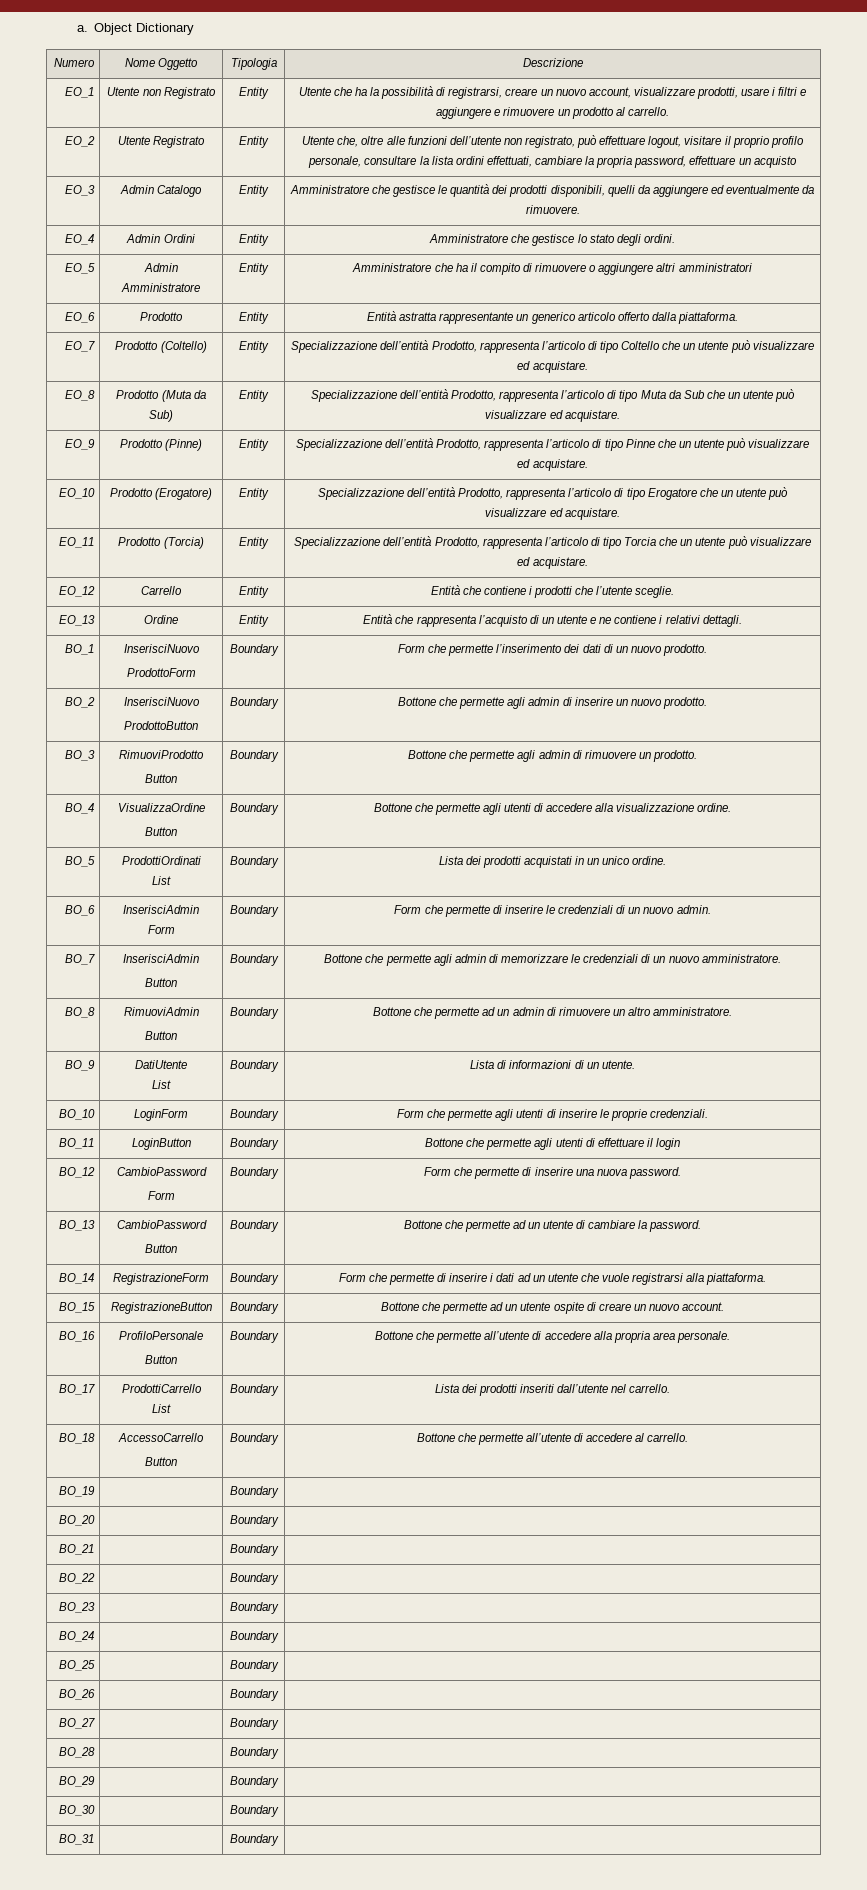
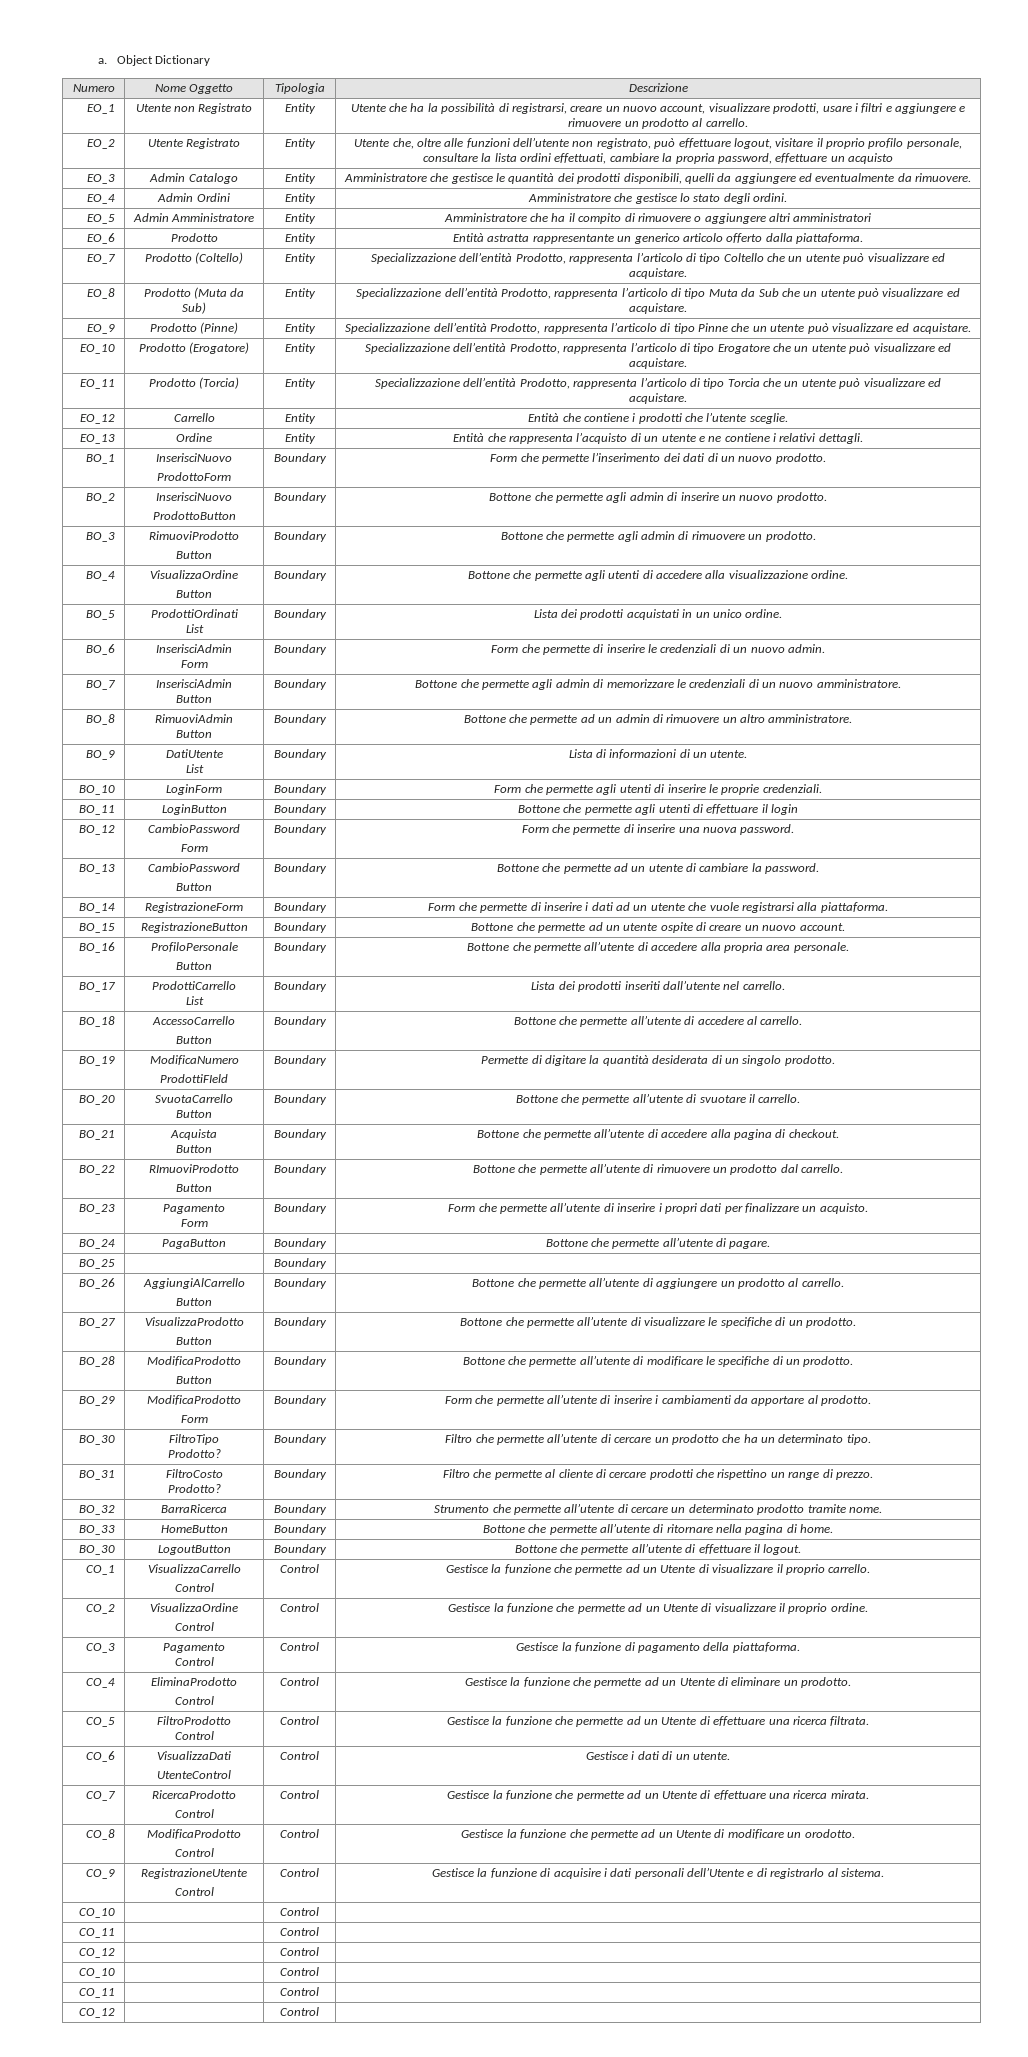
[229,1486,279,1498] | Boundary | -> [149,1055,239,1065] [160,1074,228,1083] [273,1055,327,1066] [481,1055,835,1066] ModificaNumero // ProdottiFIeld | Boundary | Permette di digitare la quantità desiderata di un singolo prodotto.
[229,1515,279,1527] | Boundary | -> [155,1094,233,1103] [176,1110,212,1118] [273,1094,327,1105] [515,1093,801,1105] SvuotaCarrello // Button | Boundary | Bottone che permette all’utente di svuotare il carrello.
[229,1544,279,1556] | Boundary | -> [170,1129,217,1140] [176,1145,212,1153] [273,1129,327,1140] [477,1128,839,1140] Acquista // Button | Boundary | Bottone che permette all’utente di accedere alla pagina di checkout.
[229,1573,279,1585] | Boundary | -> [149,1164,239,1173] [176,1184,212,1192] [273,1164,327,1175] [472,1163,844,1175] RImuoviProdotto // Button | Boundary | Bottone che permette all’utente di rimuovere un prodotto dal carrello.
[229,1602,279,1614] | Boundary | -> [163,1204,225,1214] [180,1219,208,1227] [273,1203,327,1214] [448,1202,868,1214] Pagamento // Form | Boundary | Form che permette all’utente di inserire i propri dati per finalizzare un acquisto.
[229,1631,279,1643] | Boundary | -> [162,1239,226,1249] [273,1238,327,1249] [545,1237,771,1249] PagaButton | Boundary | Bottone che permette all’utente di pagare.
[229,1689,279,1701] | Boundary | -> [142,1278,245,1289] [176,1298,212,1306] [273,1278,327,1289] [472,1277,844,1289] AggiungiAlCarrello // Button | Boundary | Bottone che permette all’utente di aggiungere un prodotto al carrello.
[229,1718,279,1730] | Boundary | -> [144,1317,244,1326] [176,1337,212,1345] [273,1317,327,1328] [460,1316,856,1328] VisualizzaProdotto // Button | Boundary | Bottone che permette all’utente di visualizzare le specifiche di un prodotto.
[229,1747,279,1759] | Boundary | -> [147,1356,241,1366] [176,1376,212,1384] [273,1356,327,1367] [462,1355,854,1367] ModificaProdotto // Button | Boundary | Bottone che permette all’utente di modificare le specifiche di un prodotto.
[229,1776,279,1788] [58,1805,95,1816] [229,1805,279,1817] | Boundary | // BO_30 | | Boundary | -> [147,1395,241,1405] [180,1415,208,1423] [273,1395,327,1406] [444,1394,872,1406] [79,1435,116,1445] [169,1434,219,1445] [167,1449,221,1458] [273,1434,327,1445] [445,1433,871,1445] ModificaProdotto // Form | Boundary | Form che permette all’utente di inserire i cambiamenti da apportare al prodotto. // BO_30 | FiltroTipo // Prodotto? | Boundary | Filtro che permette all’utente di cercare un prodotto che ha un determinato tipo.
[229,1834,279,1846] | Boundary -> [165,1469,223,1478] [167,1484,221,1493] [273,1469,327,1480] [443,1469,873,1480] [79,1505,116,1515] [161,1504,227,1513] [273,1504,327,1515] [434,1503,882,1515] [79,1525,116,1535] [160,1525,228,1533] [273,1524,327,1535] [482,1523,834,1535] [79,1545,116,1555] [157,1545,231,1555] [273,1544,327,1555] [514,1543,802,1555] [86,1565,116,1575] [147,1564,241,1573] [174,1583,214,1592] [280,1564,319,1573] [445,1564,871,1575] [86,1604,116,1614] [150,1603,238,1612] [174,1622,214,1631] [280,1603,319,1612] [448,1603,868,1614] [86,1643,116,1653] [163,1643,225,1653] [174,1657,214,1666] [280,1642,319,1651] [516,1642,800,1653] [86,1678,116,1688] [151,1677,237,1686] [174,1696,214,1705] [280,1677,319,1686] [464,1677,852,1688] [86,1717,116,1727] [157,1716,231,1725] [174,1731,214,1740] [280,1716,319,1725] [446,1716,870,1727] [86,1751,116,1762] [157,1751,231,1760] [157,1770,231,1779] [280,1751,319,1760] [586,1751,730,1760] [86,1791,116,1801] [152,1790,236,1799] [174,1809,214,1818] [280,1790,319,1799] [447,1790,869,1801] [86,1829,116,1840] [147,1829,241,1839] [174,1848,214,1857] [280,1829,319,1838] [461,1829,855,1840] [86,1869,116,1879] [141,1868,247,1879] [174,1887,214,1896] [280,1868,319,1877] [432,1867,884,1879] [79,1908,116,1918] [280,1907,319,1916] [79,1928,116,1938] [280,1927,319,1936] [79,1948,116,1958] [280,1947,319,1956] [79,1968,116,1978] [280,1967,319,1976] [79,1988,116,1998] [280,1987,319,1996] [79,2008,116,2018] [280,2007,319,2016] FiltroCosto // Prodotto? | Boundary | Filtro che permette al cliente di cercare prodotti che rispettino un range di prezzo. // BO_32 | BarraRicerca | Boundary | Strumento che permette all’utente di cercare un determinato prodotto tramite nome. // BO_33 | HomeButton | Boundary | Bottone che permette all’utente di ritornare nella pagina di home. // BO_30 | LogoutButton | Boundary | Bottone che permette all’utente di effettuare il logout. // CO_1 | VisualizzaCarrello // Control | Control | Gestisce la funzione che permette ad un Utente di visualizzare il proprio carrello. // CO_2 | VisualizzaOrdine // Control | Control | Gestisce la funzione che permette ad un Utente di visualizzare il proprio ordine. // CO_3 | Pagamento // Control | Control | Gestisce la funzione di pagamento della piattaforma. // CO_4 | EliminaProdotto // Control | Control | Gestisce la funzione che permette ad un Utente di eliminare un prodotto. // CO_5 | FiltroProdotto // Control | Control | Gestisce la funzione che permette ad un Utente di effettuare una ricerca filtrata. // CO_6 | VisualizzaDati // UtenteControl | Control | Gestisce i dati di un utente. // CO_7 | RicercaProdotto // Control | Control | Gestisce la funzione che permette ad un Utente di effettuare una ricerca mirata. // CO_8 | ModificaProdotto // Control | Control | Gestisce la funzione che permette ad un Utente di modificare un orodotto. // CO_9 | RegistrazioneUtente // Control | Control | Gestisce la funzione di acquisire i dati personali dell’Utente e di registrarlo al sistema. // CO_10 | | Control | // CO_11 | | Control | // CO_12 | | Control | // CO_10 | | Control | // CO_11 | | Control | // CO_12 | | Control

